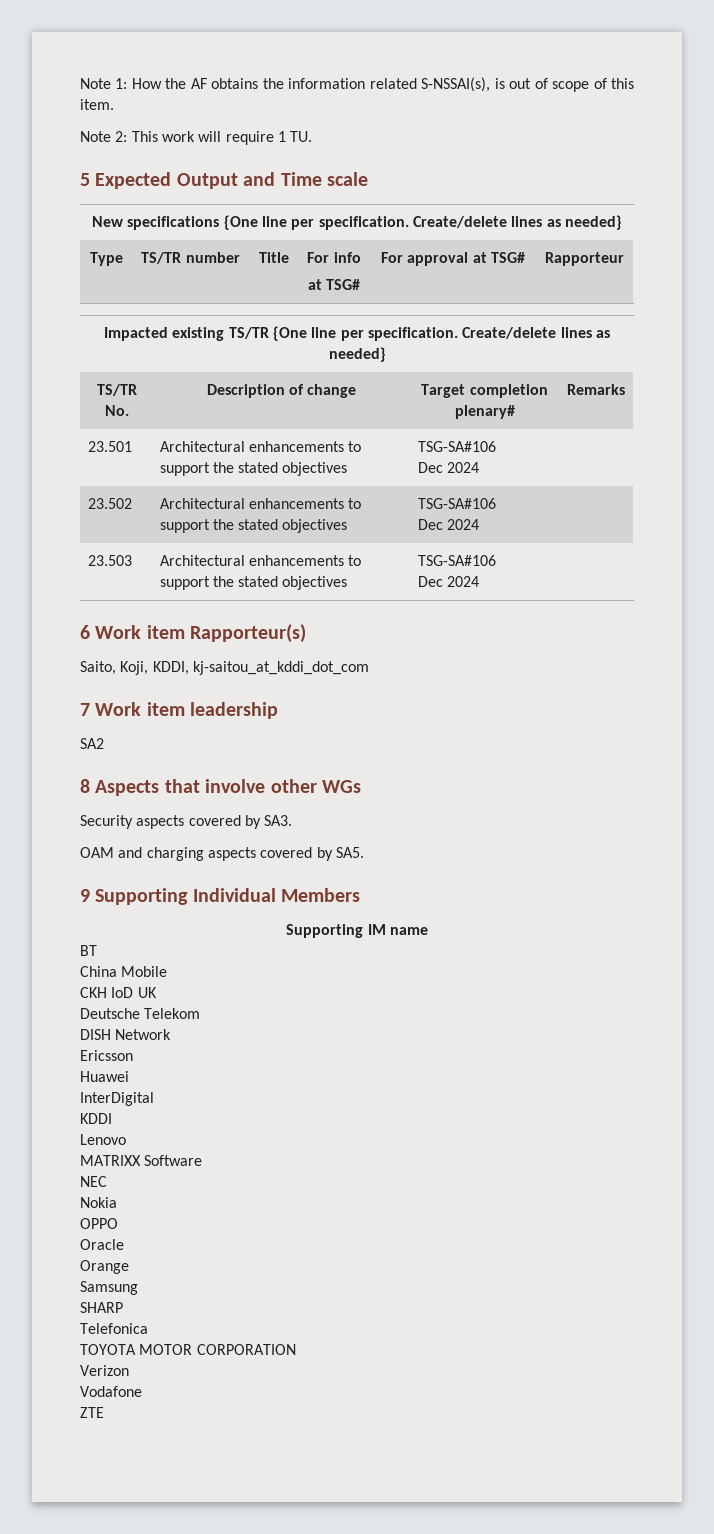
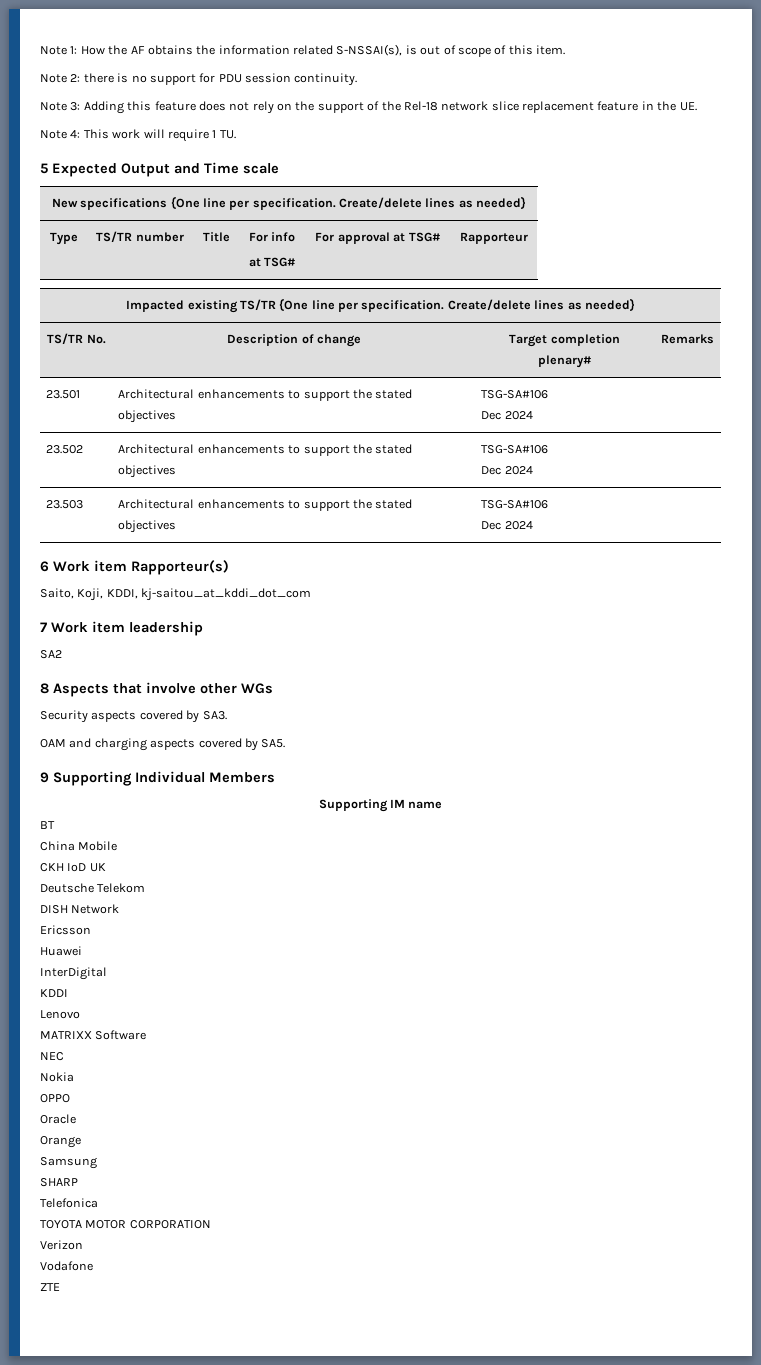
(128, 136) none -> [83,73,358,86] [40,101,697,114] [40,130,81,139] there is no support for PDU session continuity. // Note 3: Adding this feature does not rely on the support of the Rel-18 network slice replacement feature in the UE. // Note 4:

